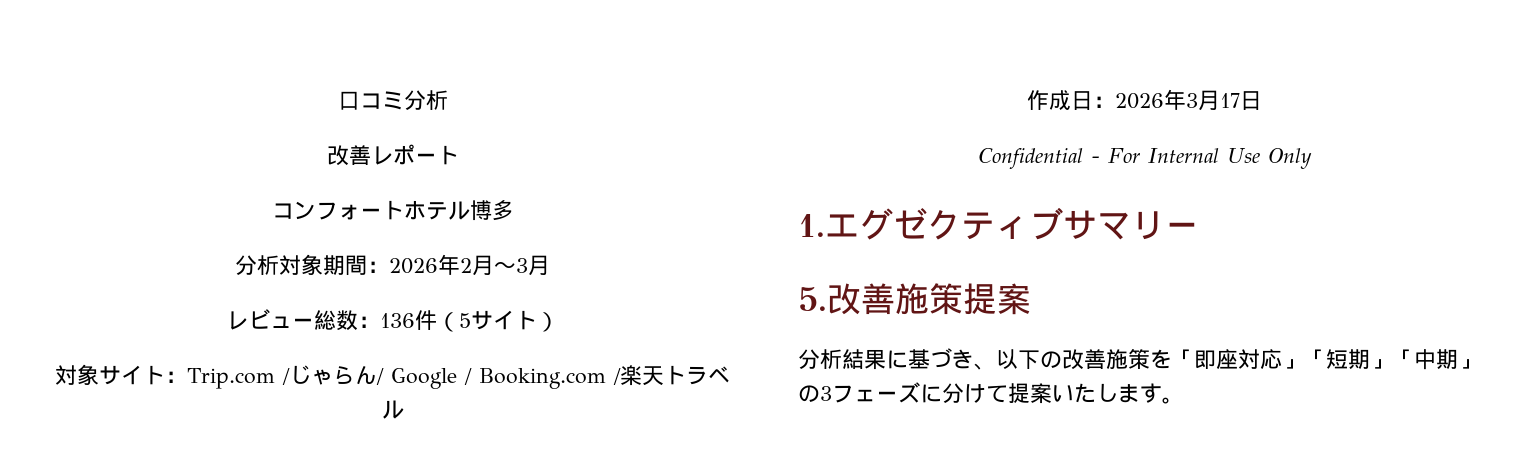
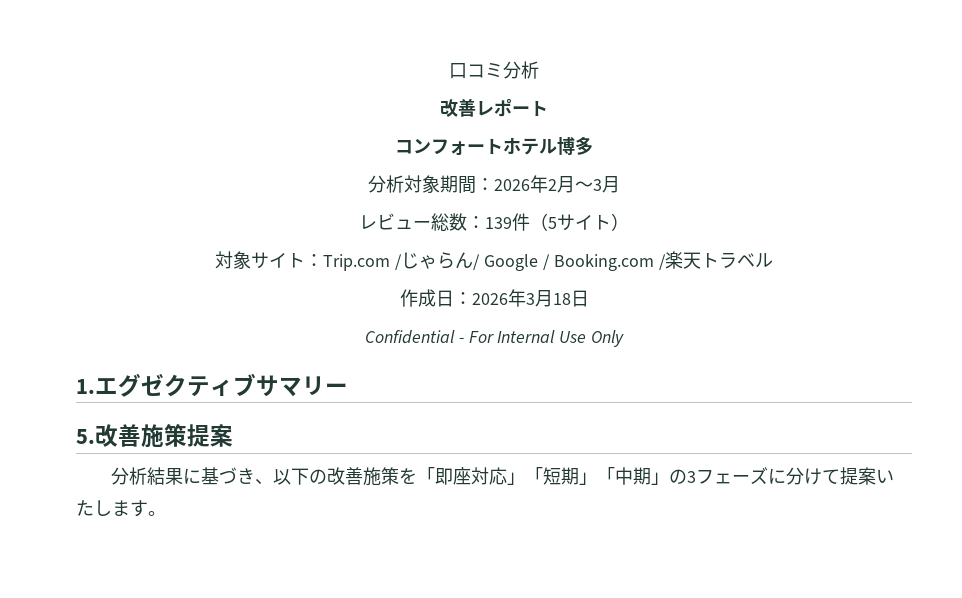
[380,313,415,328] 136 -> [485,217,512,229] 139
[1220,93,1240,108] 17 -> [552,293,571,305] 18

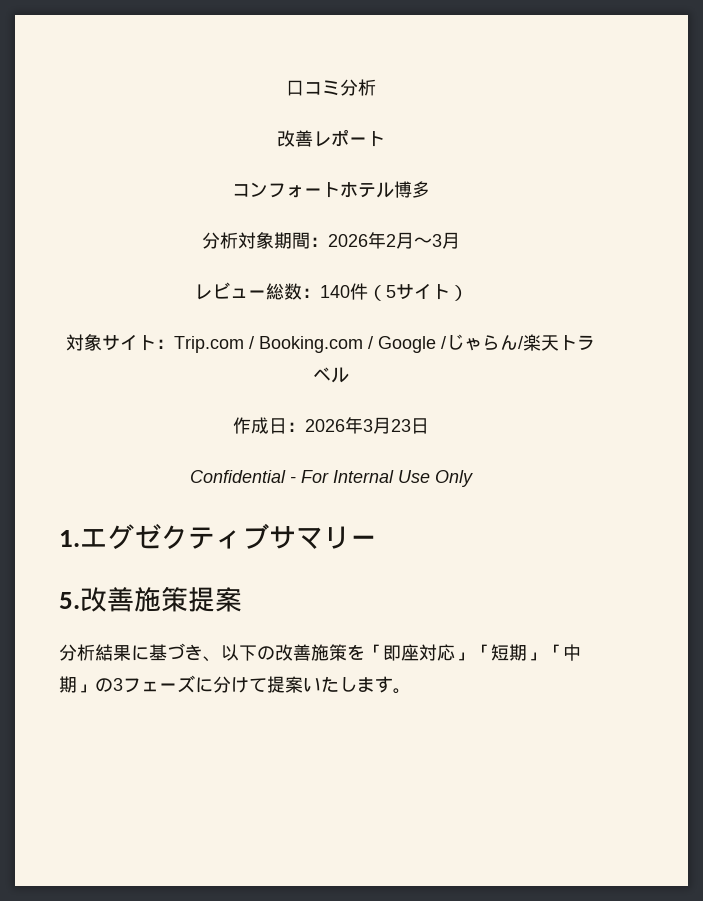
[485,217,512,229] 139 -> [319,285,350,298] 140
[401,252,654,271] じゃらん/ Google / Booking.com -> [259,334,518,353] Booking.com / Google /じゃらん
[552,293,571,305] 18 -> [390,419,411,432] 23

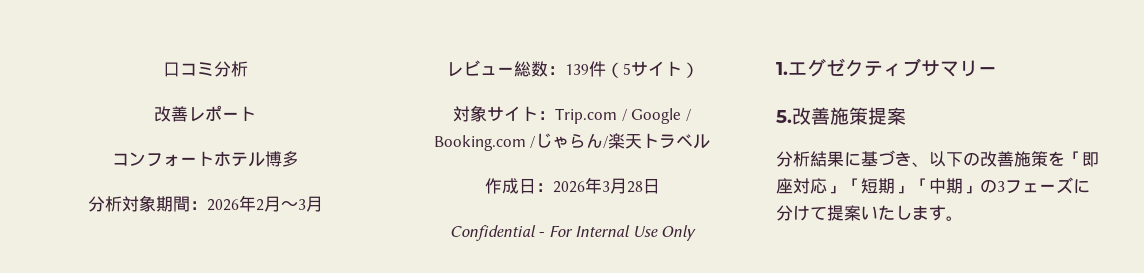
[319,285,350,298] 140 -> [564,64,589,75] 139
[259,336,436,353] Booking.com / Google -> [631,108,691,124] [433,135,526,151] Google / Booking.com
[390,419,411,432] 23 -> [626,181,643,193] 28

